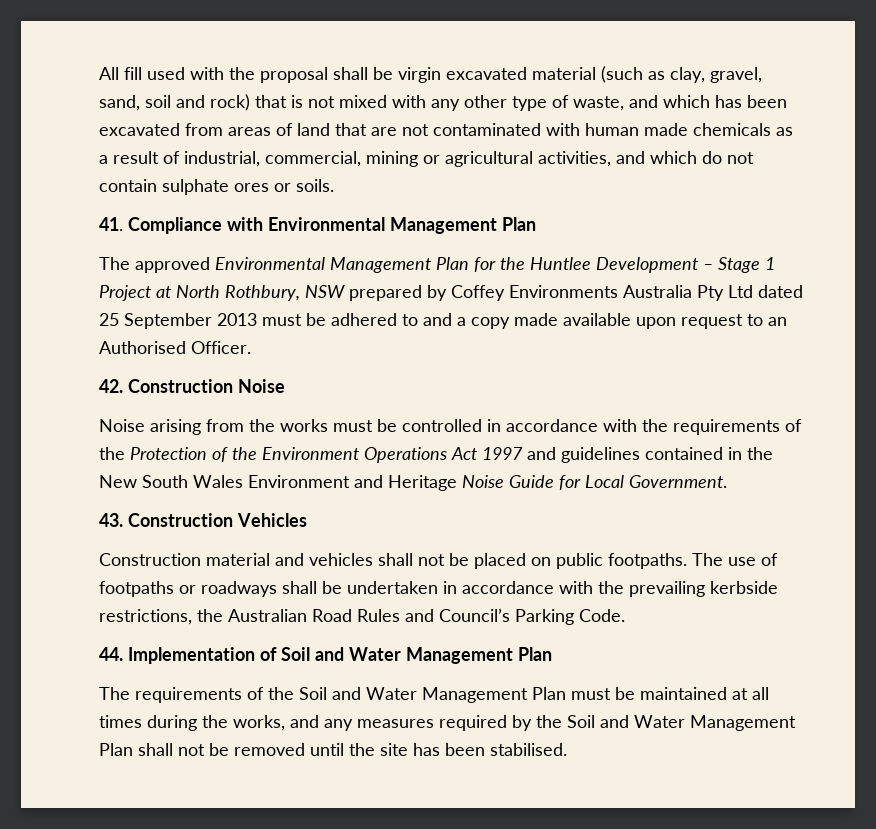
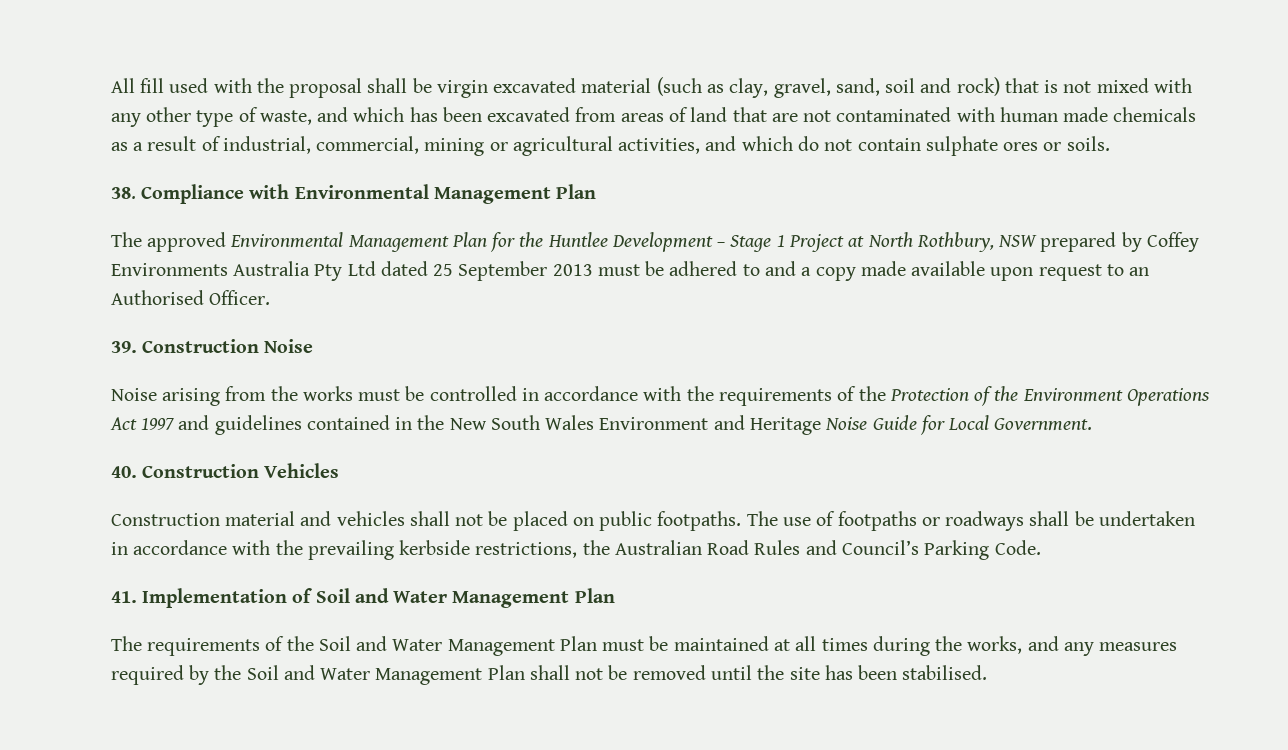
[98,217,123,231] 41. -> [110,187,136,199] 38.
[98,379,123,393] 42. -> [110,341,137,353] 39.
[98,513,123,527] 43. -> [110,466,137,478] 40.
[98,647,123,661] 44. -> [110,591,137,603] 41.

